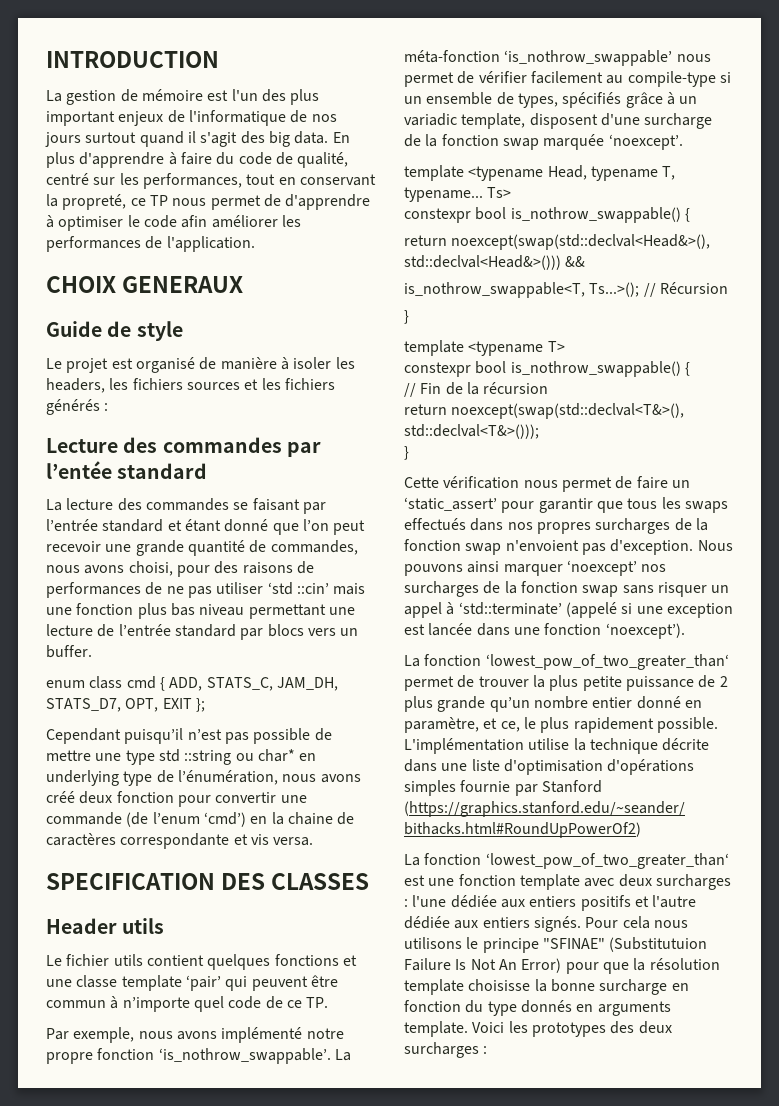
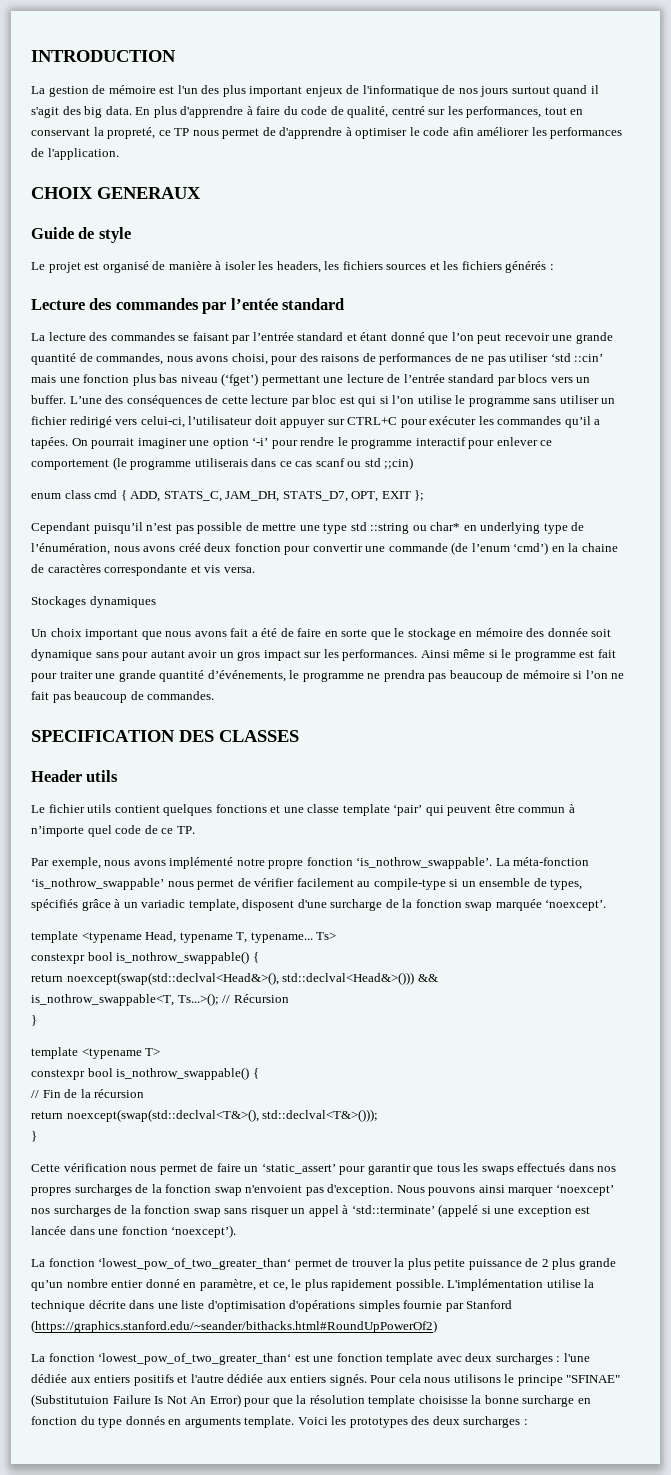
(245, 610) none -> [221,373,259,386] (‘fget’)
(92, 651) none -> [69,395,616,407] [31,416,601,428] [31,437,553,449] [31,457,414,470] L’une des conséquences de cette lecture par bloc est qui si l’on utilise le programme sans utiliser un fichier redirigé vers celui-ci, l’utilisateur doit appuyer sur CTRL+C pour exécuter les commandes qu’il a tapées. On pourrait imaginer une option ‘-i’ pour rendre le programme interactif pour enlever ce comportement (le programme utiliserais dans ce cas scanf ou std ;;cin)
(314, 841) none -> [31,596,156,608] [31,628,612,640] [31,649,616,661] [31,670,625,682] [31,691,215,703] // Stockages dynamiques // Un choix important que nous avons fait a été de faire en sorte que le stockage en mémoire des donnée soit dynamique sans pour autant avoir un gros impact sur les performances. Ainsi même si le programme est fait pour traiter une grande quantité d’événements, le programme ne prendra pas beaucoup de mémoire si l’on ne fait pas beaucoup de commandes.

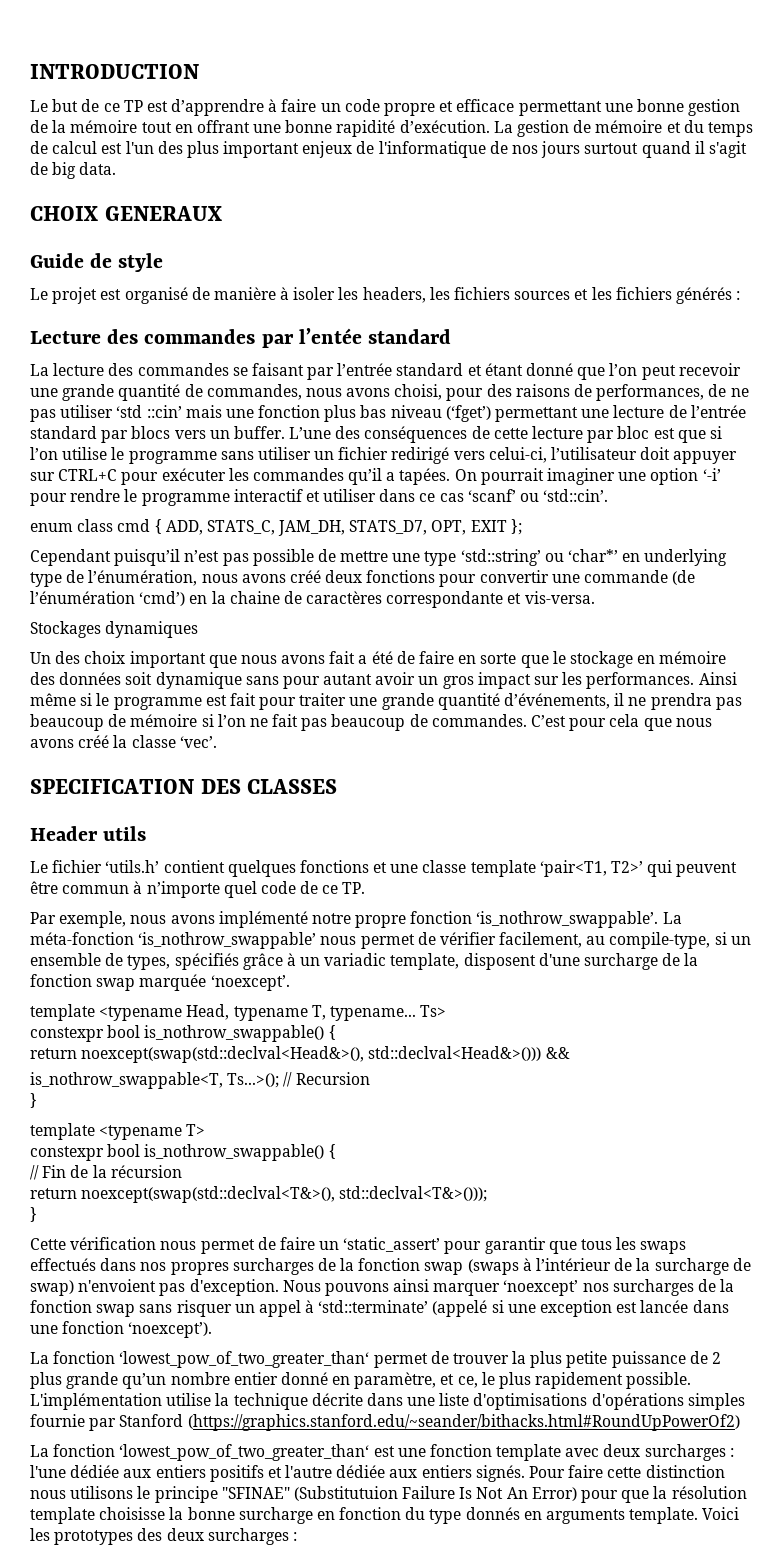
[31,85,156,97] La gestion de mémoire -> [30,99,741,116] [30,120,753,137] [30,141,98,154] Le but de ce TP est d’apprendre à faire un code propre et efficace permettant une bonne gestion de la mémoire tout en offrant une bonne rapidité d’exécution. La gestion de mémoire et du temps de calcul
[62,106,81,115] des -> [30,162,48,175] de
[135,106,584,118] [31,127,623,139] [31,148,119,160] En plus d'apprendre à faire du code de qualité, centré sur les performances, tout en conservant la propreté, ce TP nous permet de d'apprendre à optimiser le code afin améliorer les performances de l'application. -> (117, 168) none
[379,353,452,365] performances -> [596,384,705,401] performances,
[358,396,377,407] qui -> [677,430,706,443] que
[468,437,553,449] [31,457,414,470] pour enlever ce comportement (le programme utiliserais dans ce cas scanf ou std ;;cin) -> [305,489,609,502] et utiliser dans ce cas ‘scanf’ ou ‘std::cin’.
[350,522,461,534] std ::string ou char* -> [460,549,619,566] ‘std::string’ ou ‘char*’
[234,543,281,552] fonction -> [366,570,436,583] fonctions
[471,543,510,552] l’enum -> [30,591,135,604] l’énumération
[204,565,255,573] vis versa. -> [524,591,595,604] vis-versa.
(47, 633) none -> [55,651,81,664] des
[547,628,588,637] donnée -> [59,672,122,685] données
[289,670,364,682] le programme -> [614,693,625,706] il
(215, 695) none -> [531,714,712,731] [30,735,217,748] C’est pour cela que nous avons créé la classe ‘vec’.
[87,804,112,813] utils -> [105,860,160,873] ‘utils.h’
[393,804,423,816] ‘pair’ -> [539,860,644,877] ‘pair<T1, T2>’
[296,878,446,890] facilement au compile-type -> [499,932,711,949] facilement, au compile-type,
[233,994,289,1003] Récursion -> [295,1072,370,1085] Recursion
(242, 1191) none -> [467,1258,751,1275] [30,1280,74,1296] (swaps à l’intérieur de la surcharge de swap)
[207,1300,286,1312] d'optimisation -> [473,1393,588,1410] d'optimisations
[398,1374,421,1383] cela -> [568,1465,725,1478] faire cette distinction

